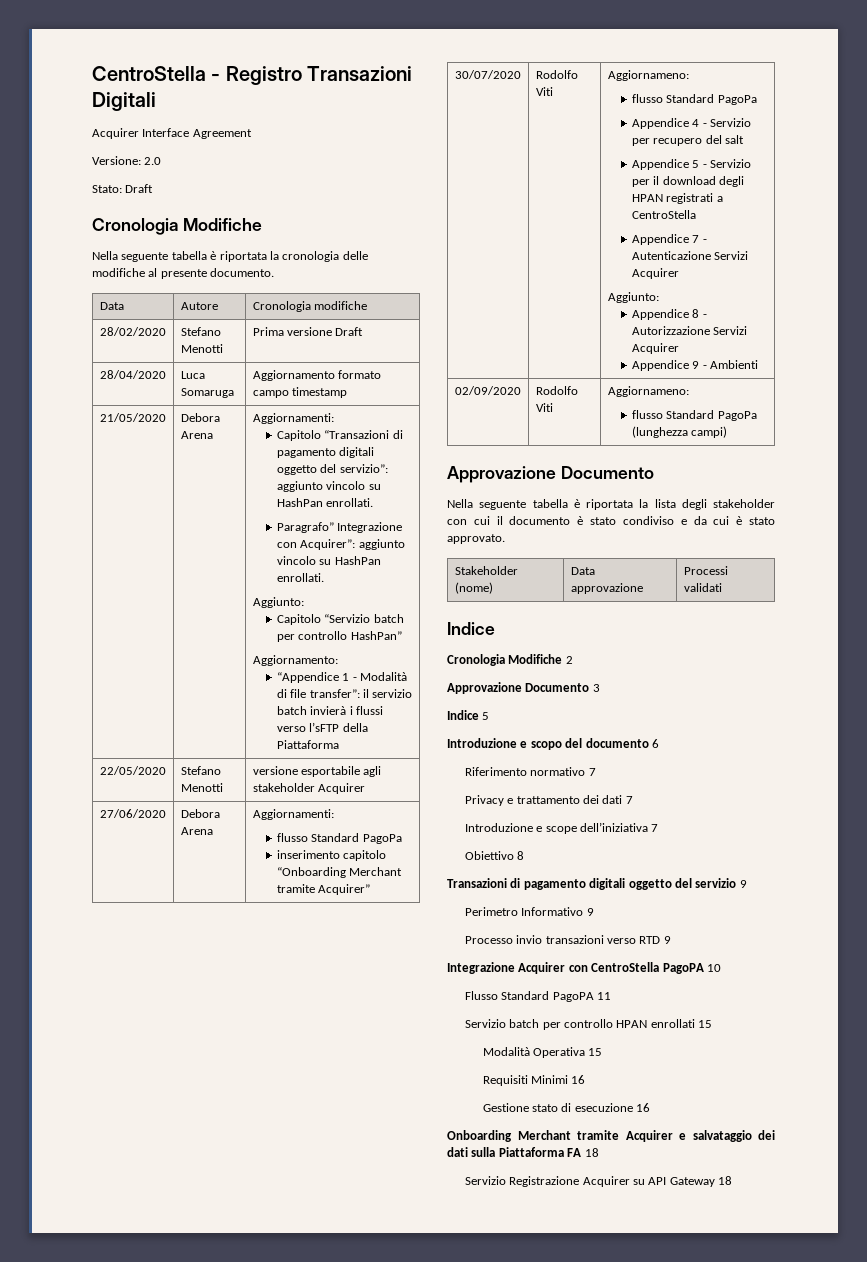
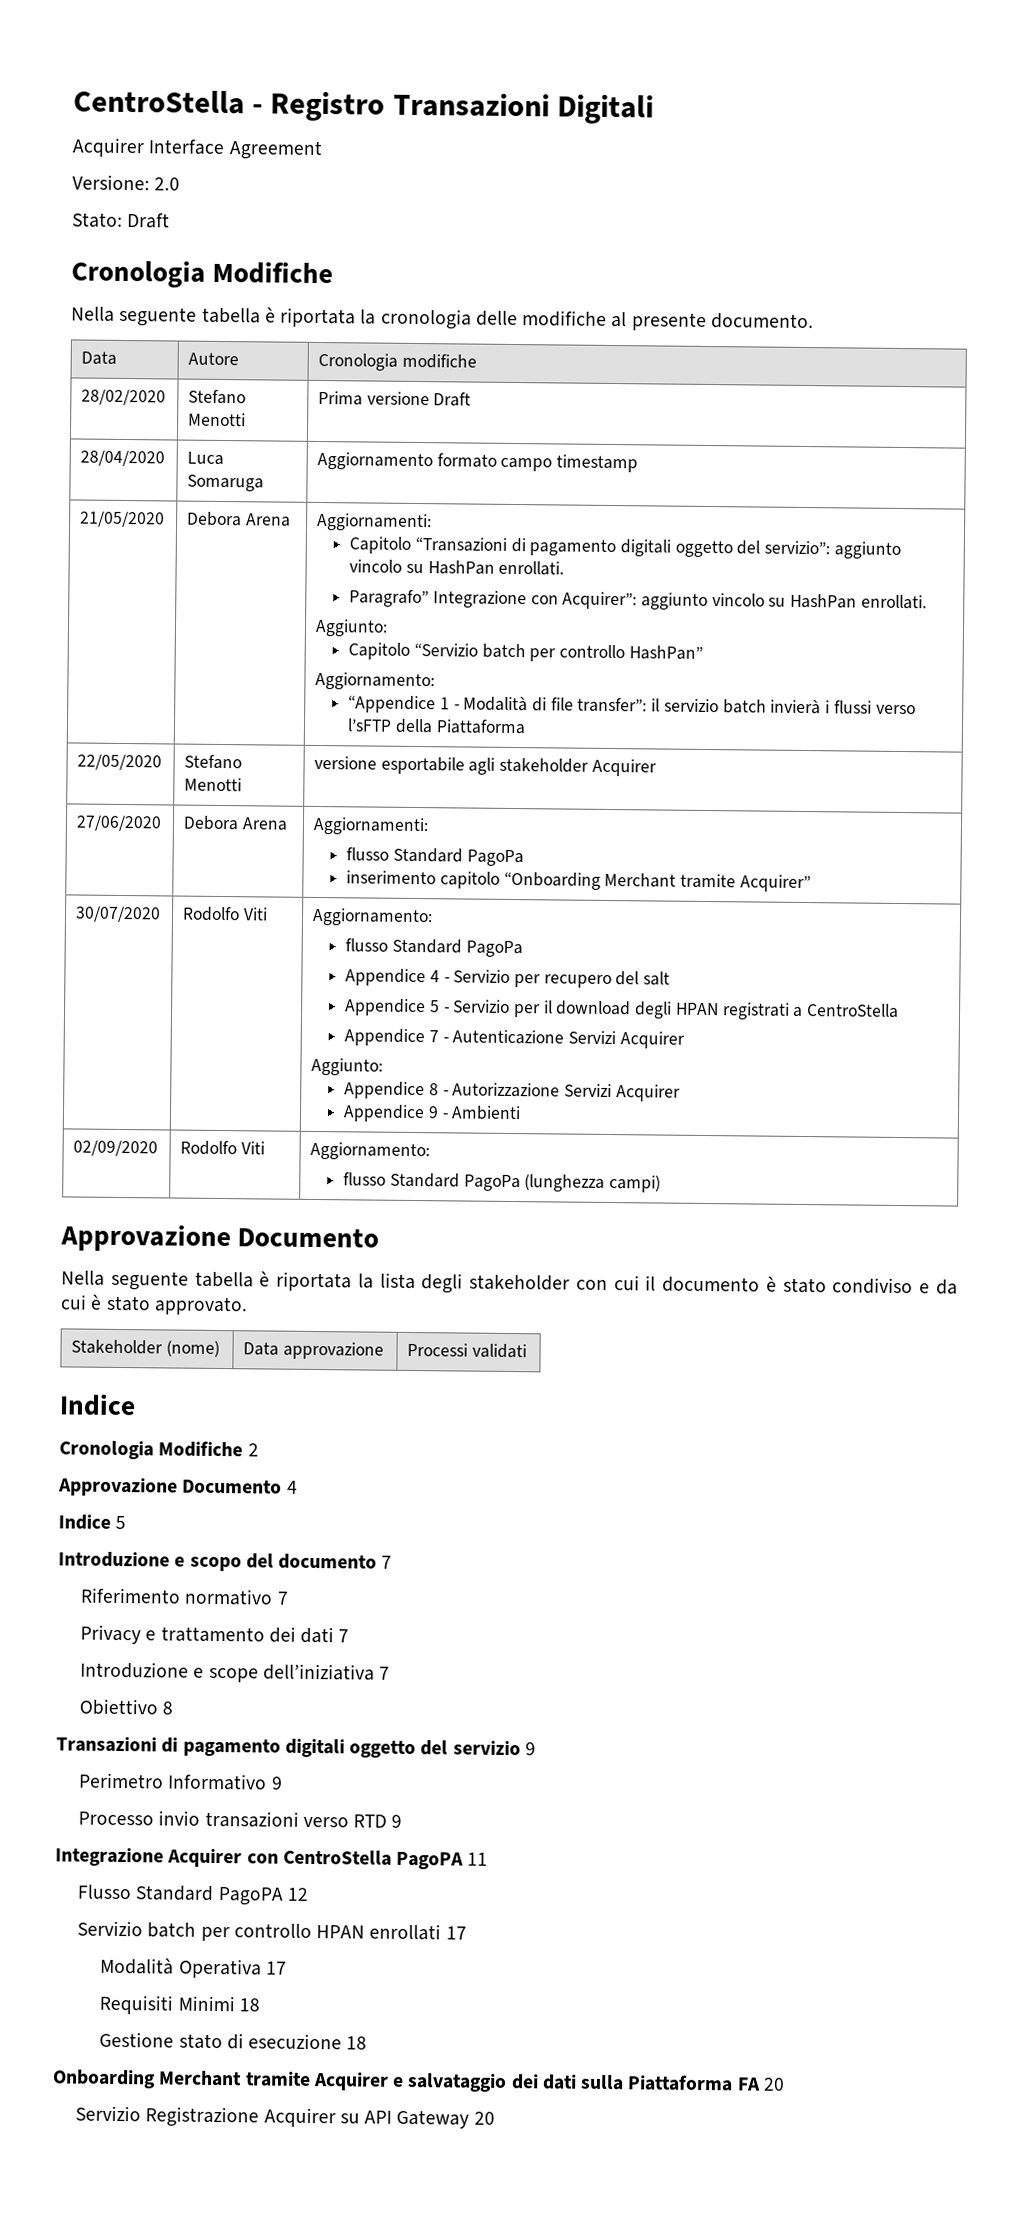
[607,70,689,81] Aggiornameno: -> [312,907,434,927] Aggiornamento:
[607,386,689,397] Aggiornameno: -> [310,1141,431,1161] Aggiornamento:
[592,684,600,692] 3 -> [286,1480,298,1494] 4
[651,739,659,748] 6 -> [381,1555,393,1569] 7
[706,964,721,972] 10 -> [467,1852,489,1866] 11
[596,992,611,1000] 11 -> [286,1887,309,1901] 12
[698,1020,713,1028] 15 -> [445,1926,467,1940] 17
[588,1048,603,1056] 15 -> [265,1961,287,1975] 17
[571,1075,586,1084] 16 -> [238,1998,260,2012] 18
[636,1103,651,1112] 16 -> [346,2036,368,2050] 18
[584,1148,599,1157] 18 -> [762,2077,785,2091] 20
[718,1176,733,1185] 18 -> [473,2111,495,2125] 20

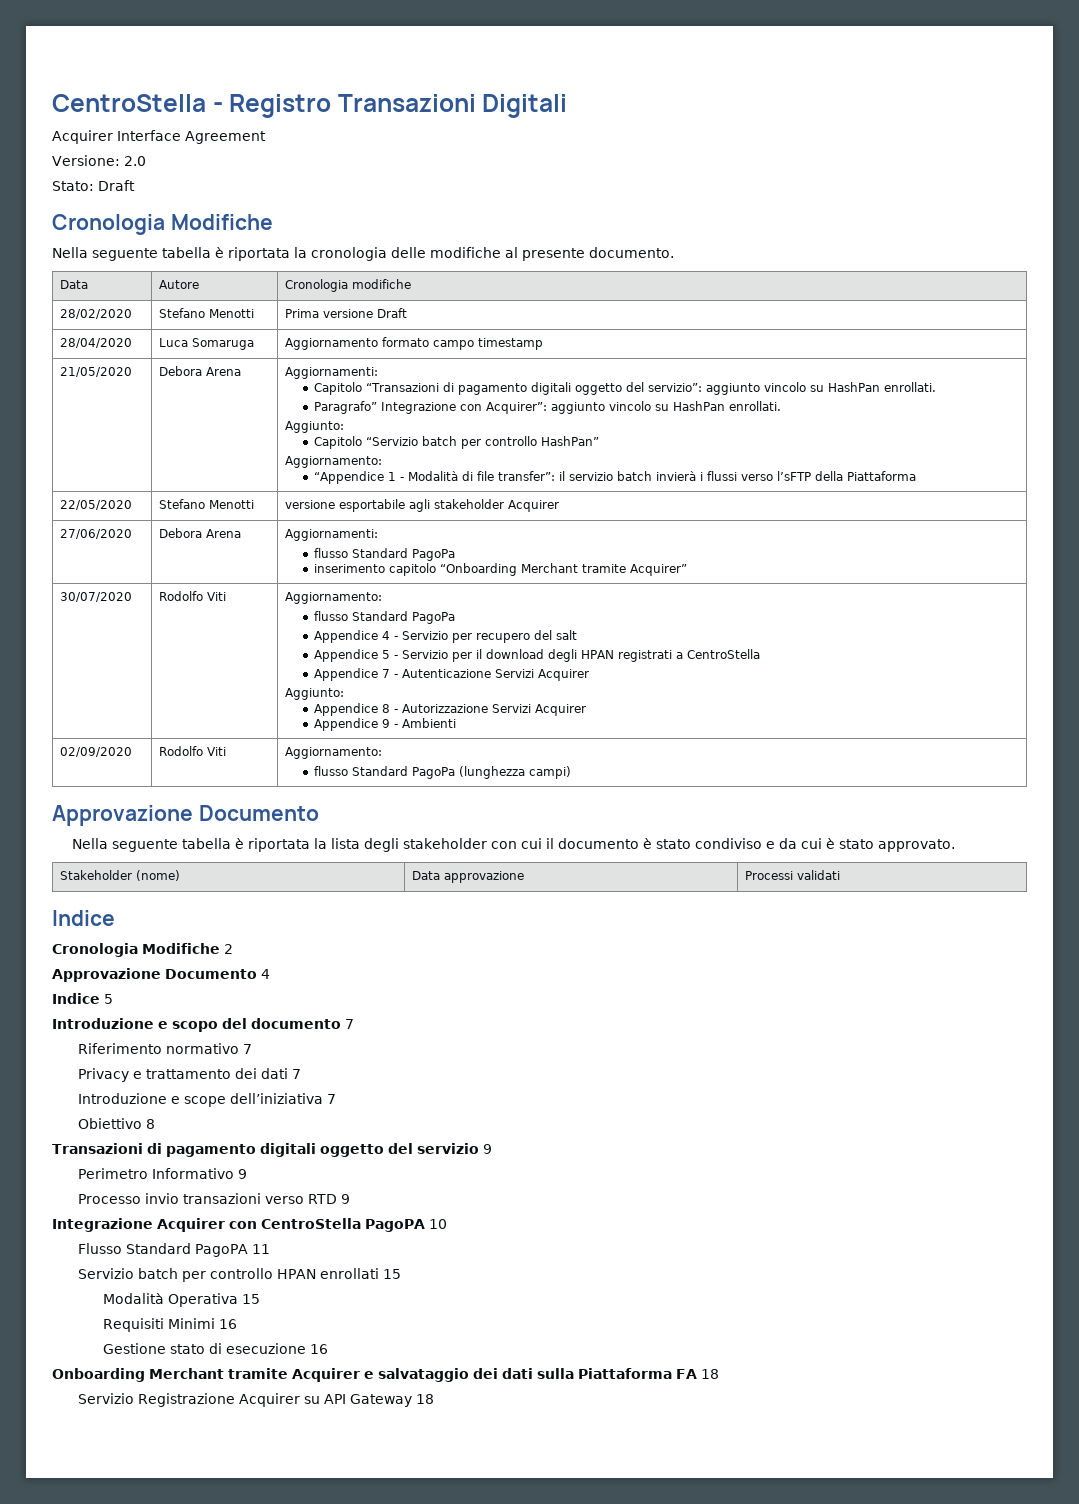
[467,1852,489,1866] 11 -> [428,1219,447,1229] 10
[286,1887,309,1901] 12 -> [251,1244,270,1254] 11
[445,1926,467,1940] 17 -> [382,1269,401,1279] 15
[265,1961,287,1975] 17 -> [242,1294,261,1304] 15
[238,1998,260,2012] 18 -> [219,1319,238,1329] 16
[346,2036,368,2050] 18 -> [310,1344,329,1354] 16
[762,2077,785,2091] 20 -> [700,1369,719,1379] 18
[473,2111,495,2125] 20 -> [415,1394,434,1404] 18

